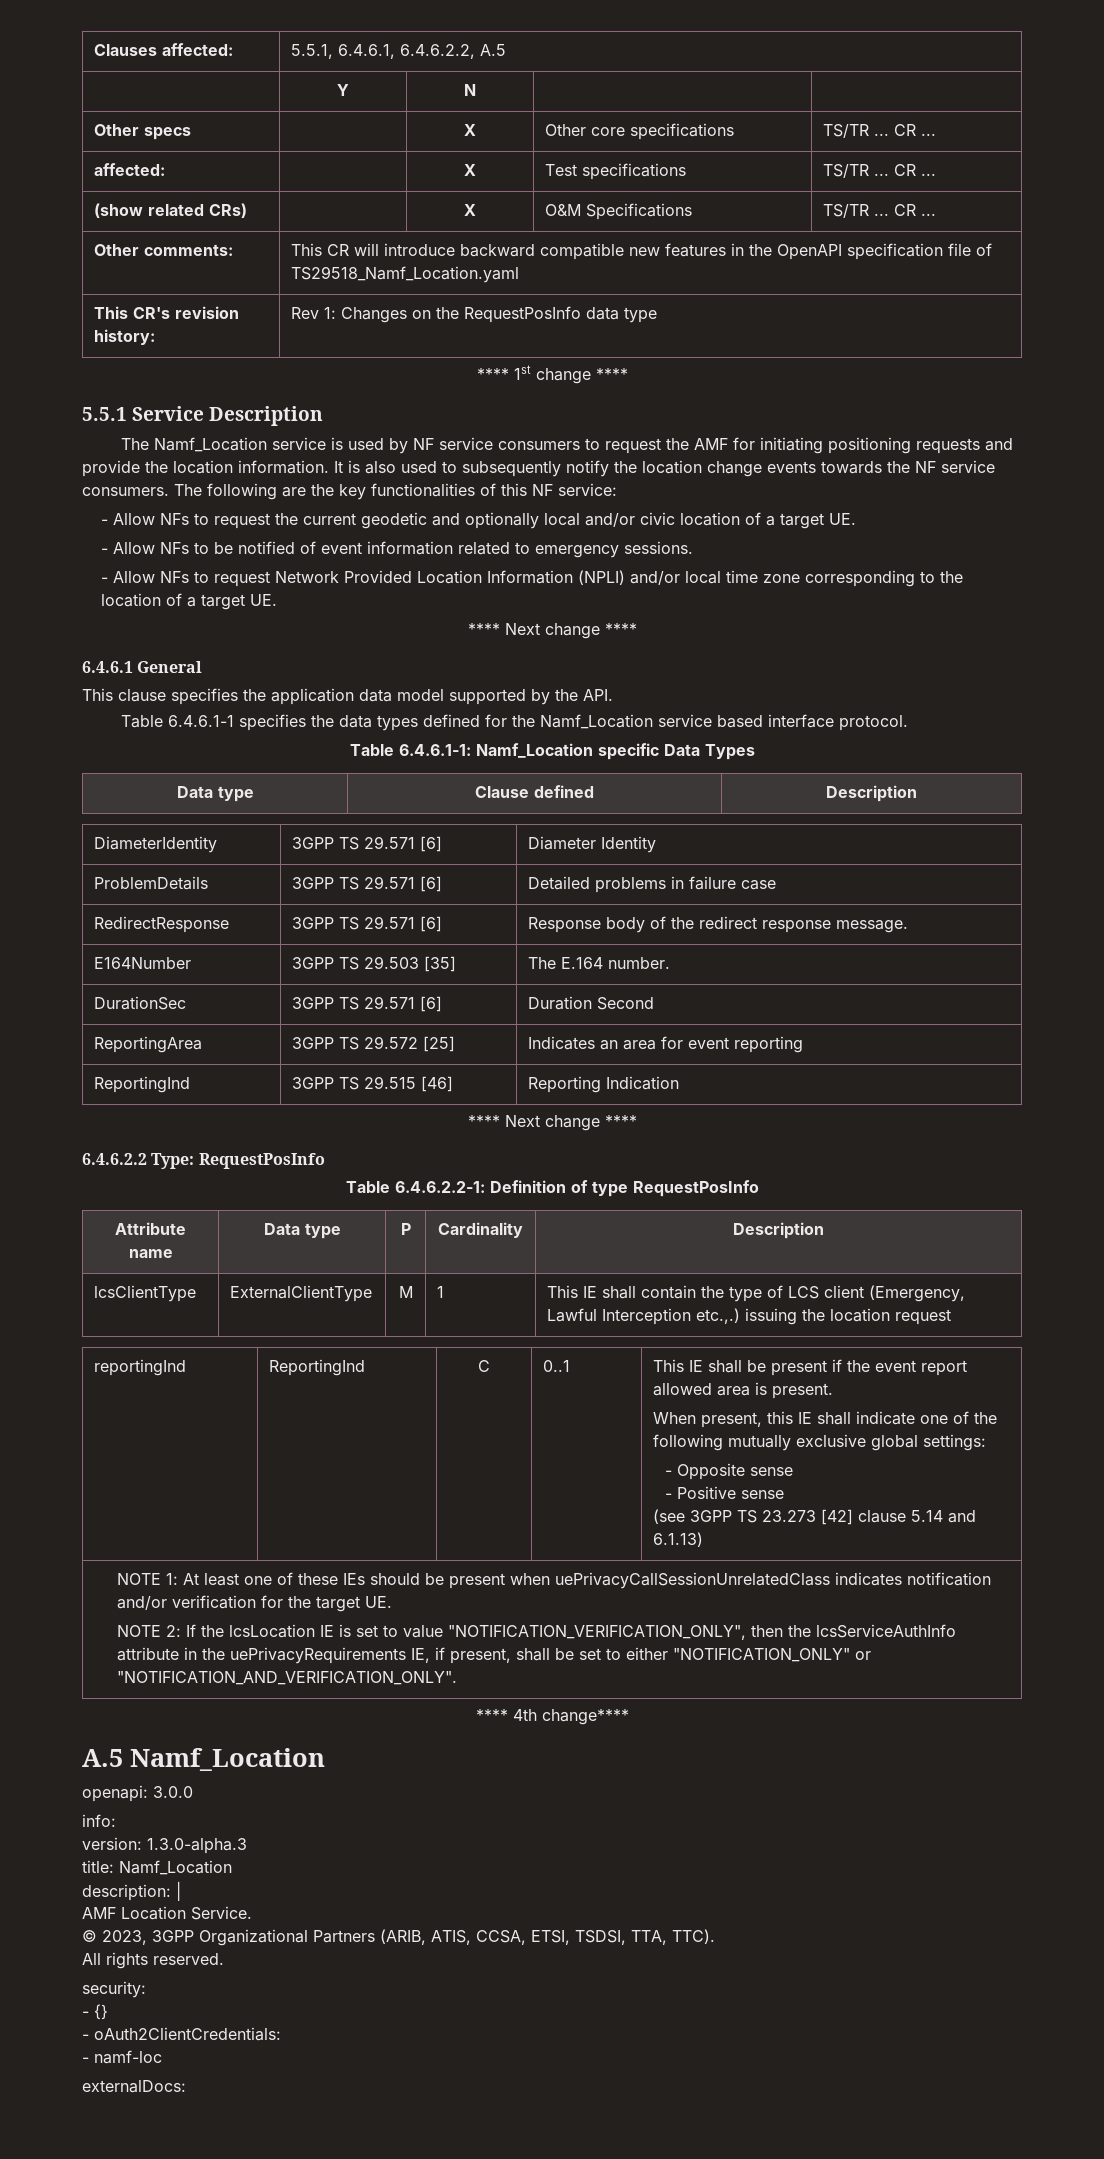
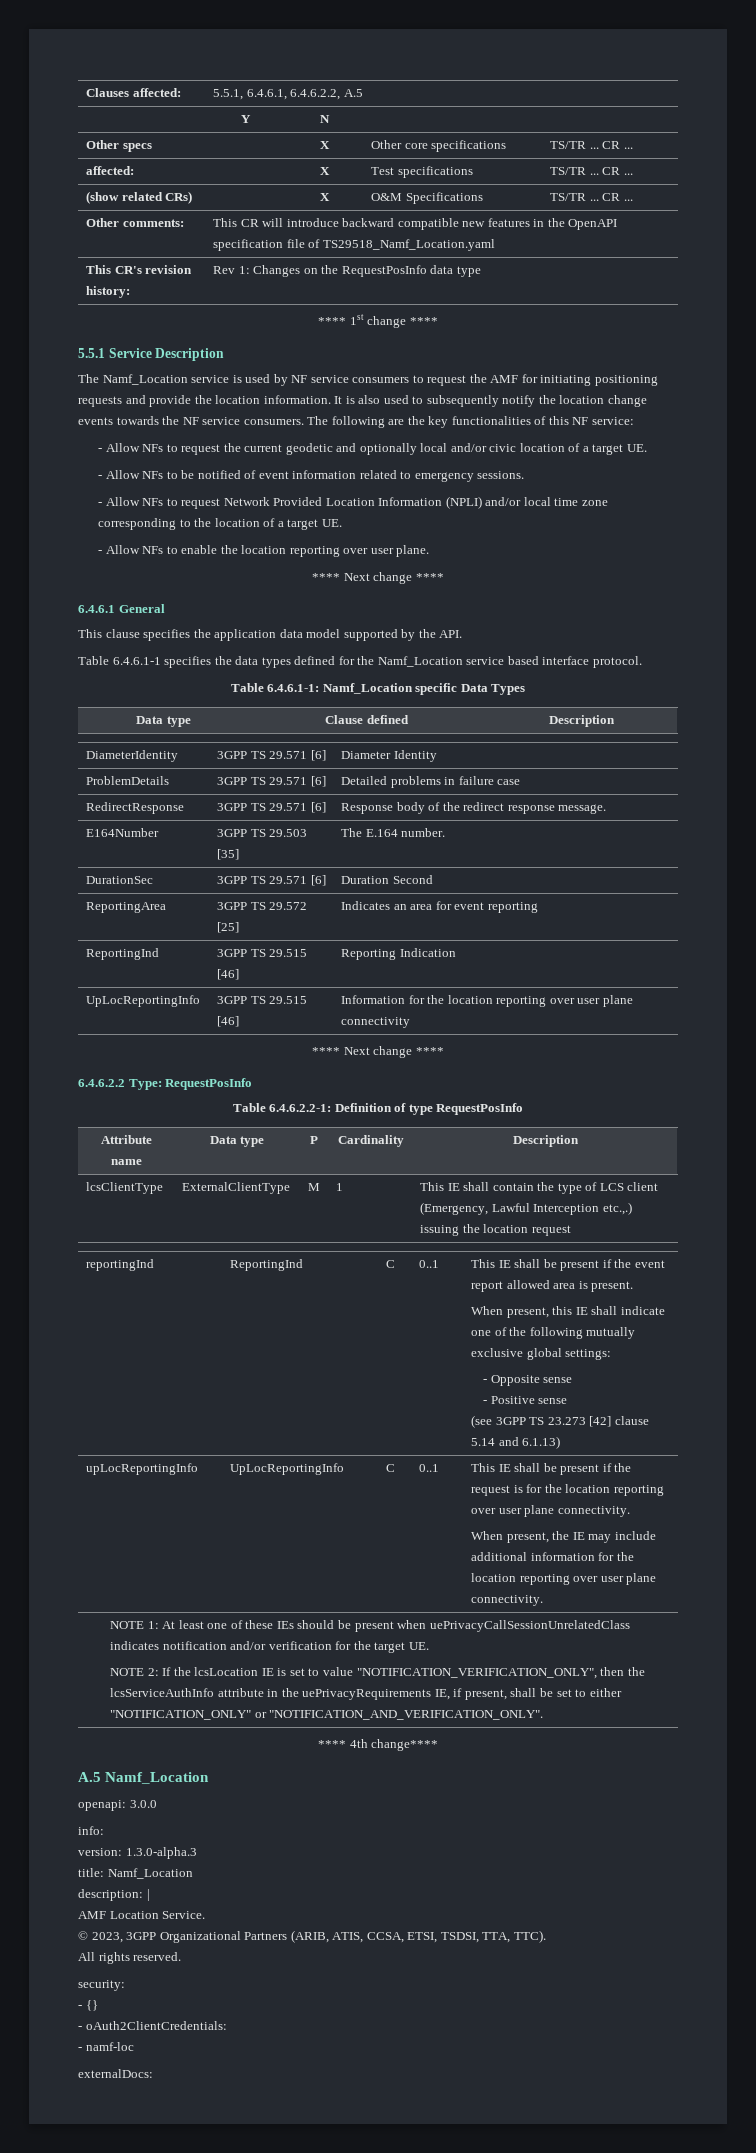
(278, 600) none -> [98,545,430,557] // - Allow NFs to enable the location reporting over user plane.
(680, 1083) none -> [86,995,201,1007] [217,996,308,1004] [217,1016,240,1027] [341,995,633,1007] [341,1017,411,1028] // UpLocReportingInfo | 3GPP TS 29.515 [46] | Information for the location reporting over user plane connectivity
(704, 1539) none -> [86,1463,199,1475] [230,1463,345,1475] [386,1464,395,1472] [419,1464,440,1472] [471,1463,632,1475] [471,1484,664,1496] [471,1505,630,1517] [471,1531,656,1543] [471,1552,634,1561] [471,1573,657,1585] [471,1595,544,1606] // upLocReportingInfo | UpLocReportingInfo | C | 0..1 | This IE shall be present if the request is for the location reporting over user plane connectivity. // When present, the IE may include additional information for the location reporting over user plane connectivity.

